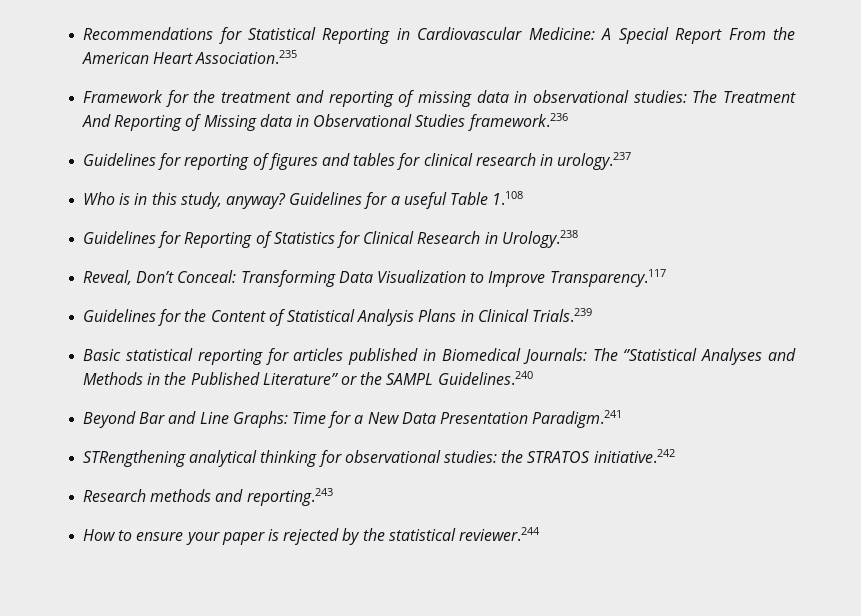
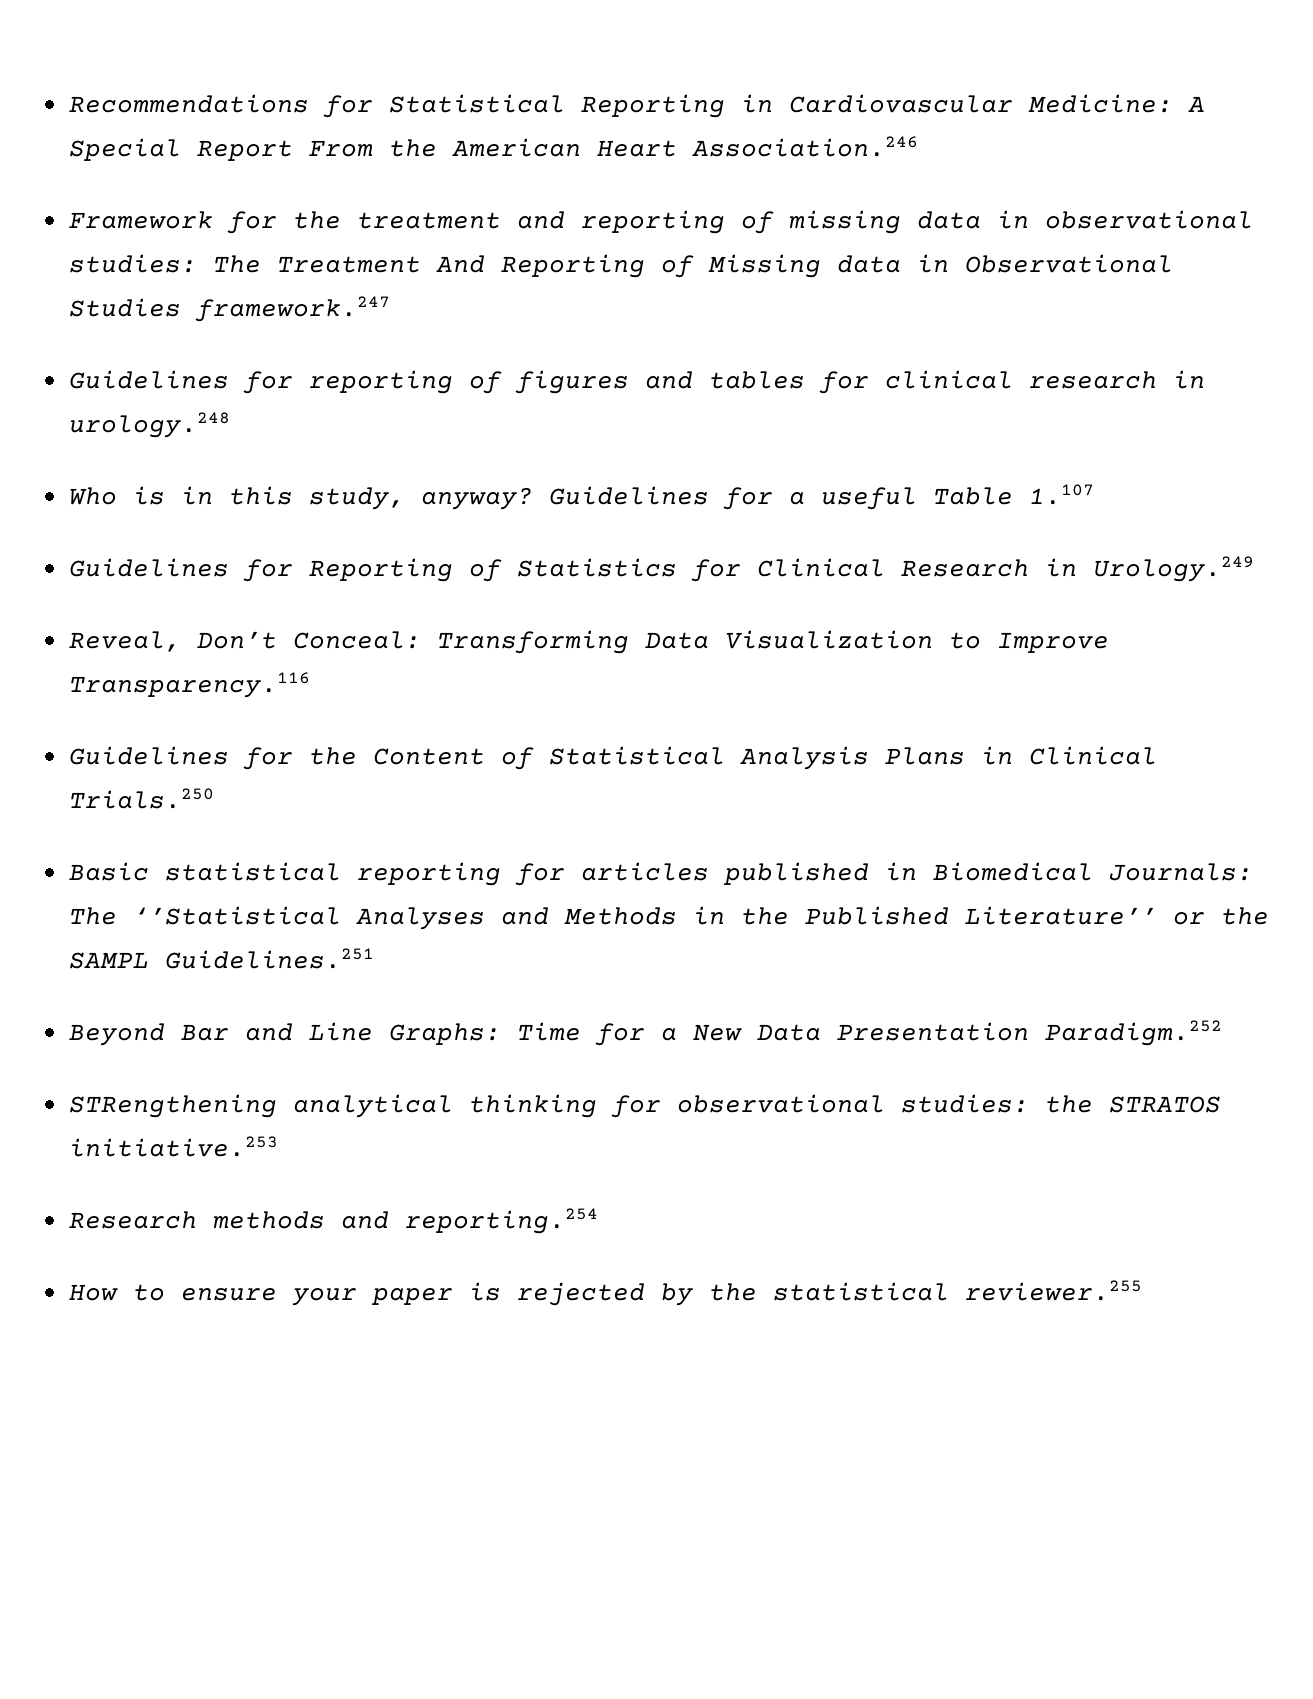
[195,50,298,64] Association.235 -> [691,136,918,157] Association.246
[467,113,568,131] framework.236 -> [194,296,390,322] framework.247
[557,152,632,170] urology.237 -> [68,412,230,438] urology.248
[492,191,524,205] 1.108 -> [1028,484,1094,505] 1.107
[501,230,578,248] Urology.238 -> [1092,556,1254,582] Urology.249
[549,269,666,287] Transparency.117 -> [68,672,310,698] Transparency.116
[531,308,592,322] Trials.239 -> [68,788,214,809] Trials.250
[437,371,533,385] Guidelines.240 -> [164,948,374,969] Guidelines.251
[532,410,623,428] Paradigm.241 -> [1044,1020,1222,1046] Paradigm.252
[593,449,675,463] initiative.242 -> [68,1136,278,1157] initiative.253
[246,488,333,506] reporting.243 -> [404,1208,598,1234] reporting.254
[458,527,540,541] reviewer.244 -> [964,1280,1142,1301] reviewer.255

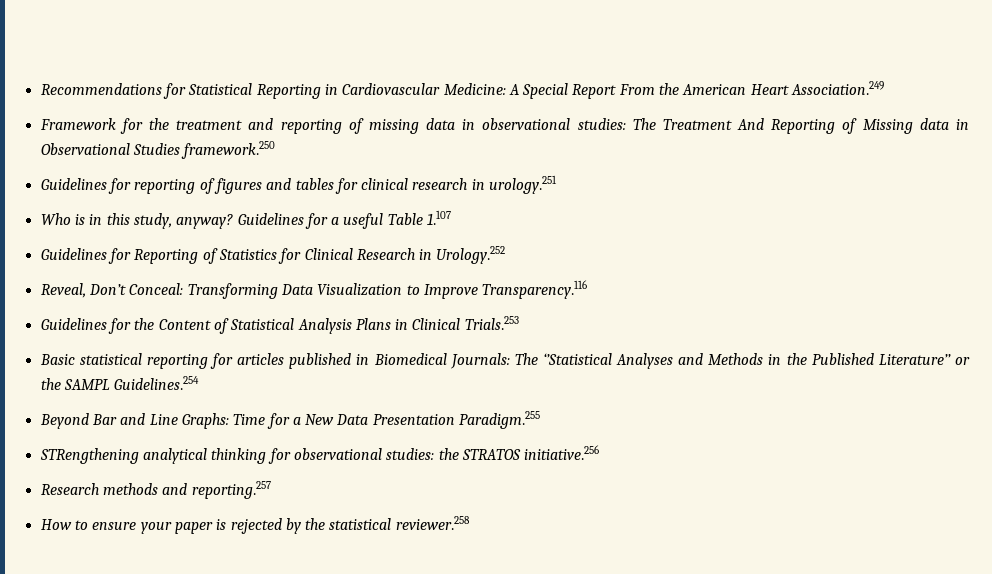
[691,136,918,157] Association.246 -> [791,81,885,95] Association.249
[194,296,390,322] framework.247 -> [181,141,276,159] framework.250
[68,412,230,438] urology.248 -> [489,175,558,194] urology.251
[1092,556,1254,582] Urology.249 -> [436,246,506,264] Urology.252
[68,788,214,809] Trials.250 -> [464,316,519,330] Trials.253
[164,948,374,969] Guidelines.251 -> [114,376,200,390] Guidelines.254
[1044,1020,1222,1046] Paradigm.252 -> [459,411,541,429] Paradigm.255
[68,1136,278,1157] initiative.253 -> [524,445,600,460] initiative.256
[404,1208,598,1234] reporting.254 -> [191,481,271,499] reporting.257
[964,1280,1142,1301] reviewer.255 -> [395,516,470,530] reviewer.258

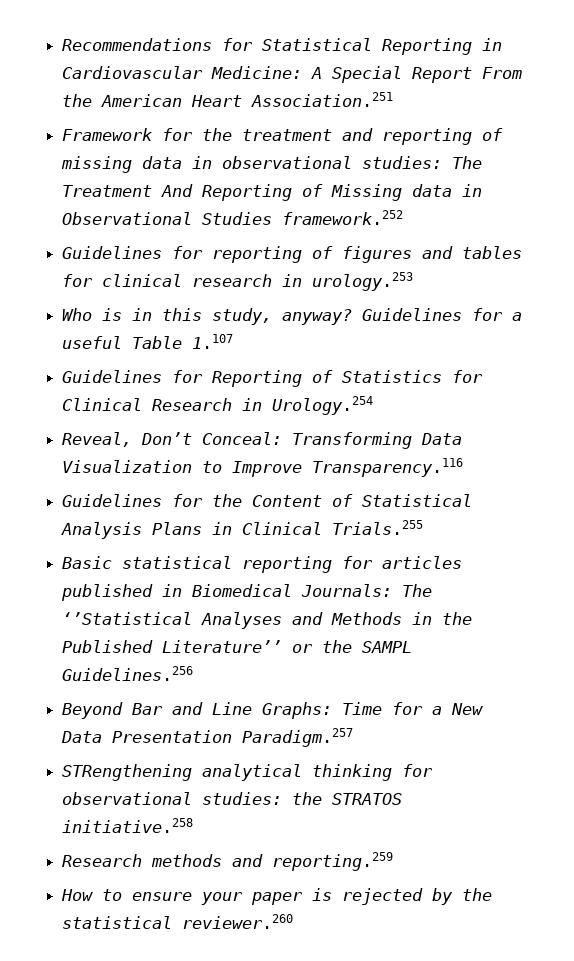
[791,81,885,95] Association.249 -> [251,92,394,107] Association.251
[181,141,276,159] framework.250 -> [282,210,404,225] framework.252
[489,175,558,194] urology.251 -> [312,272,414,291] urology.253
[436,246,506,264] Urology.252 -> [272,396,374,415] Urology.254
[464,316,519,330] Trials.253 -> [332,520,424,535] Trials.255
[114,376,200,390] Guidelines.254 -> [62,666,194,681] Guidelines.256
[459,411,541,429] Paradigm.255 -> [242,728,354,747] Paradigm.257
[524,445,600,460] initiative.256 -> [62,818,194,833] initiative.258
[191,481,271,499] reporting.257 -> [272,852,394,871] reporting.259
[395,516,470,530] reviewer.258 -> [182,914,294,929] reviewer.260

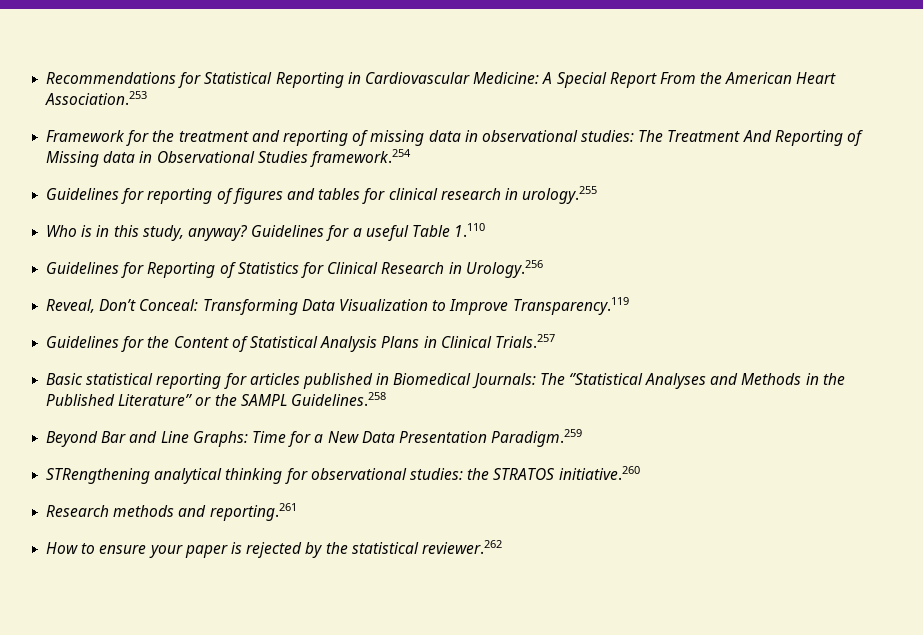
[251,92,394,107] Association.251 -> [45,91,148,105] Association.253
[282,210,404,225] framework.252 -> [309,149,411,167] framework.254
[312,272,414,291] urology.253 -> [522,186,598,204] urology.255
[192,334,234,349] 1.107 -> [454,223,486,237] 1.110
[272,396,374,415] Urology.254 -> [465,260,543,278] Urology.256
[312,458,464,477] Transparency.116 -> [512,297,629,315] Transparency.119
[332,520,424,535] Trials.255 -> [494,334,555,348] Trials.257
[62,666,194,681] Guidelines.256 -> [290,392,386,406] Guidelines.258
[242,728,354,747] Paradigm.257 -> [491,429,583,447] Paradigm.259
[62,818,194,833] initiative.258 -> [558,466,640,480] initiative.260
[272,852,394,871] reporting.259 -> [209,503,297,521] reporting.261
[182,914,294,929] reviewer.260 -> [421,540,502,554] reviewer.262

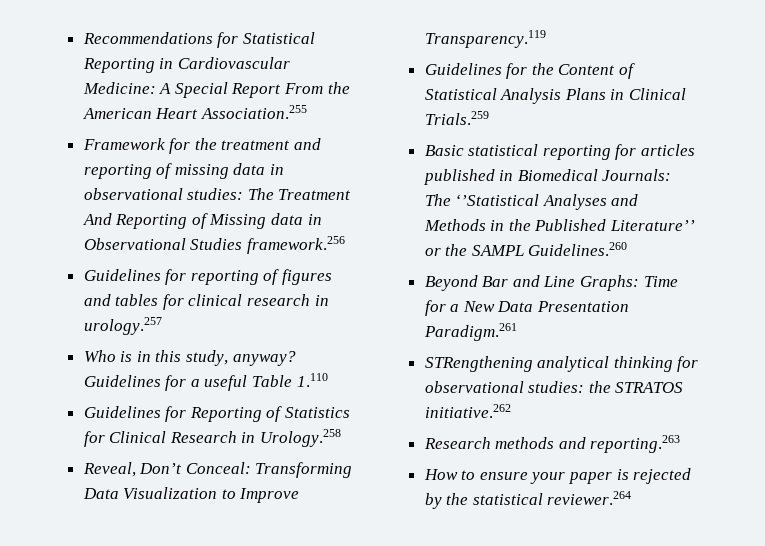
[45,91,148,105] Association.253 -> [200,105,307,119] Association.255
[309,149,411,167] framework.254 -> [246,236,345,254] framework.256
[522,186,598,204] urology.255 -> [83,317,162,335] urology.257
[465,260,543,278] Urology.256 -> [260,429,342,447] Urology.258
[494,334,555,348] Trials.257 -> [424,111,489,125] Trials.259
[290,392,386,406] Guidelines.258 -> [528,242,628,256] Guidelines.260
[491,429,583,447] Paradigm.259 -> [423,323,517,341] Paradigm.261
[558,466,640,480] initiative.260 -> [424,404,511,418] initiative.262
[209,503,297,521] reporting.261 -> [590,435,681,453] reporting.263
[421,540,502,554] reviewer.262 -> [547,491,632,505] reviewer.264

